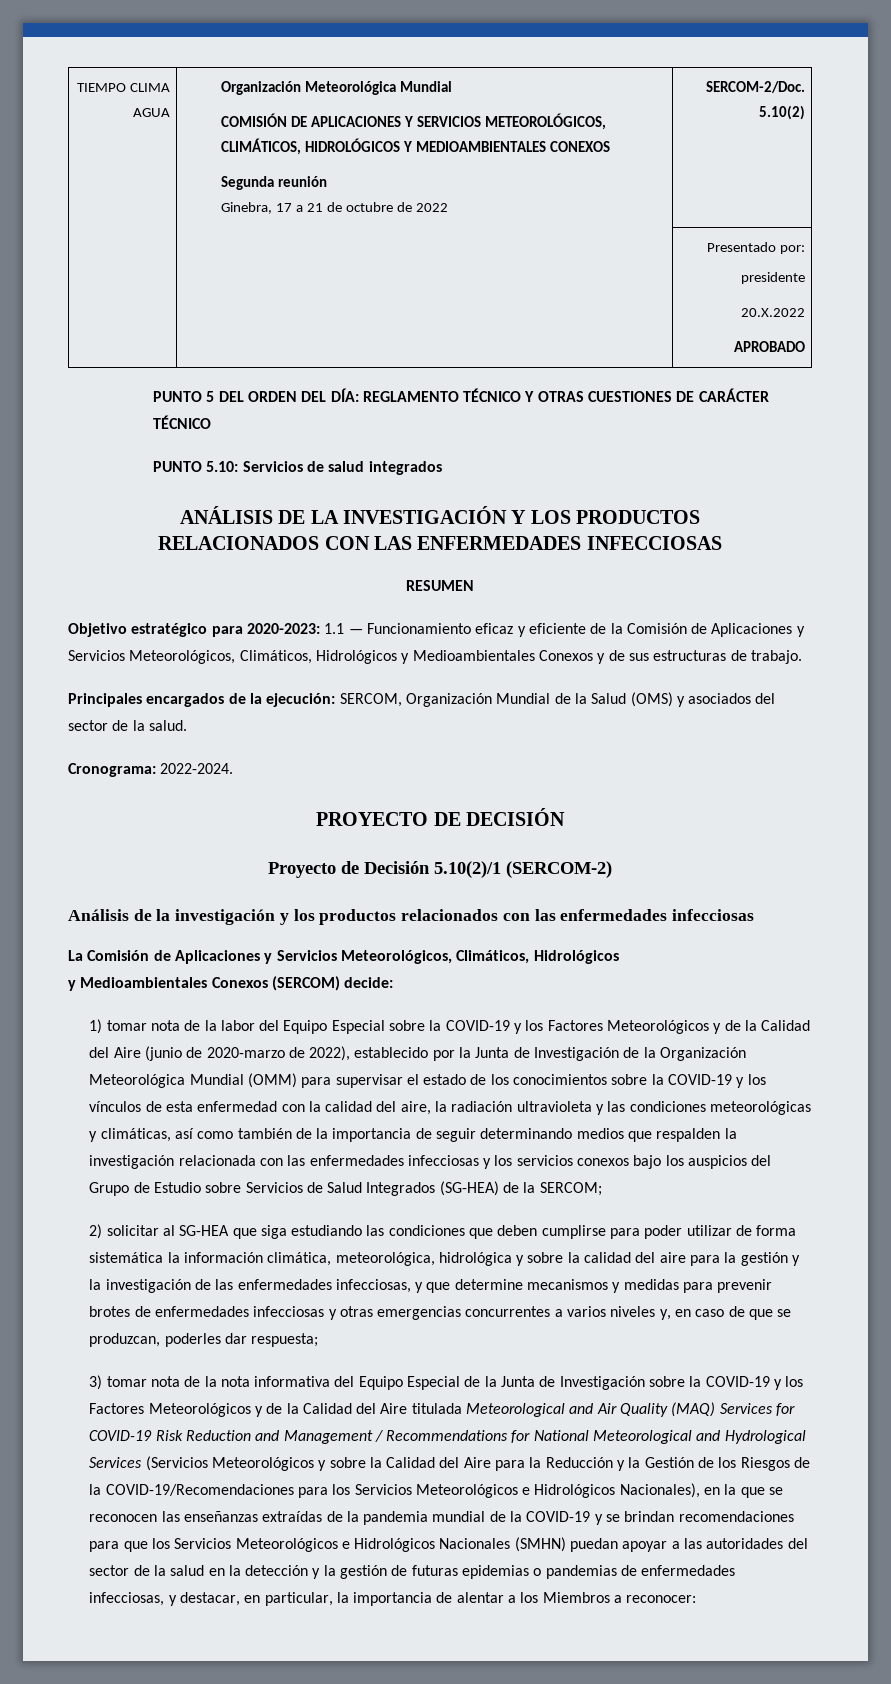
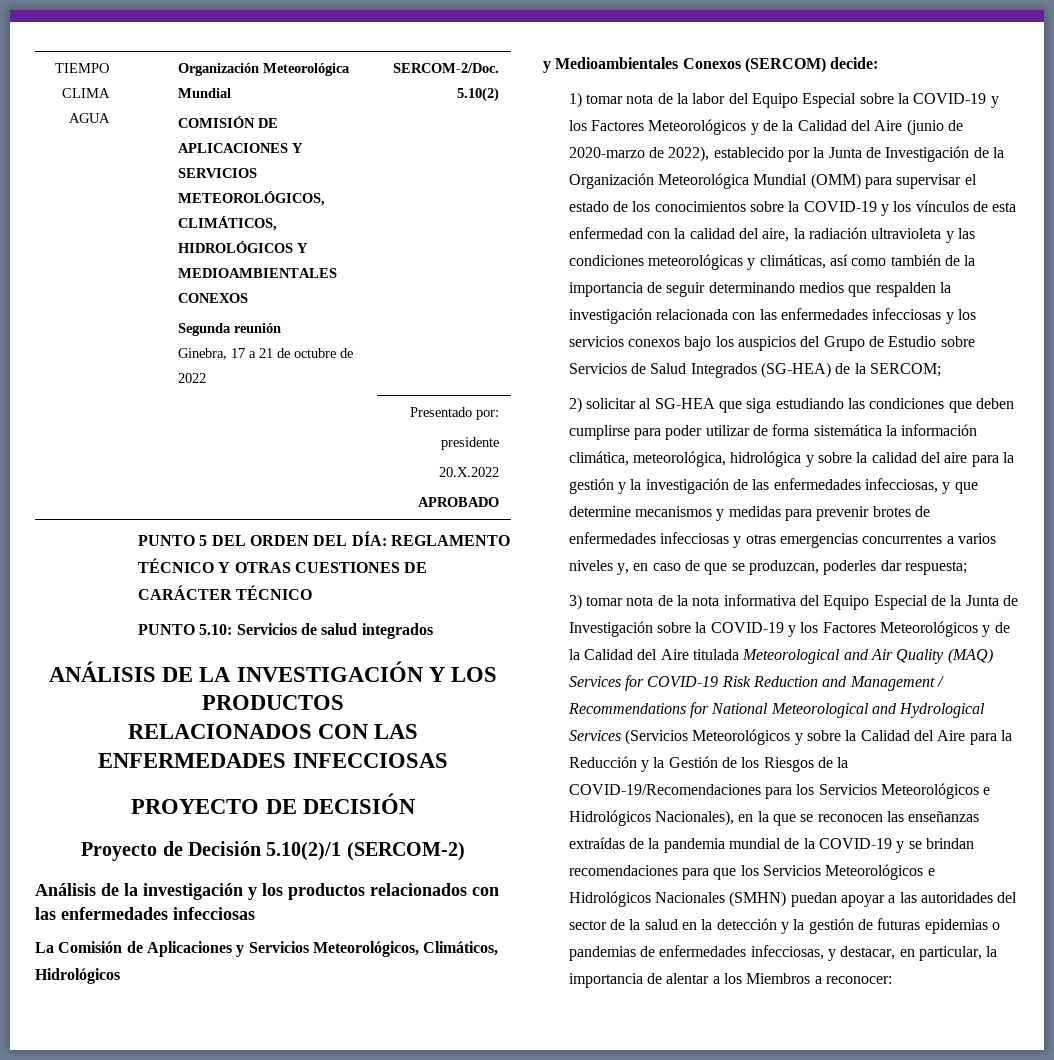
[406,580,474,591] [68,623,805,637] [68,650,802,664] [68,692,776,707] [68,720,187,731] [68,763,234,777] // RESUMEN // Objetivo estratégico para 2020-2023: 1.1 — Funcionamiento eficaz y eficiente de la Comisión de Aplicaciones y Servicios Meteorológicos, Climáticos, Hidrológicos y Medioambientales Conexos y de sus estructuras de trabajo. // Principales encargados de la ejecución: SERCOM, Organización Mundial de la Salud (OMS) y asociados del sector de la salud. // Cronograma: 2022-2024. -> (448, 760) none

